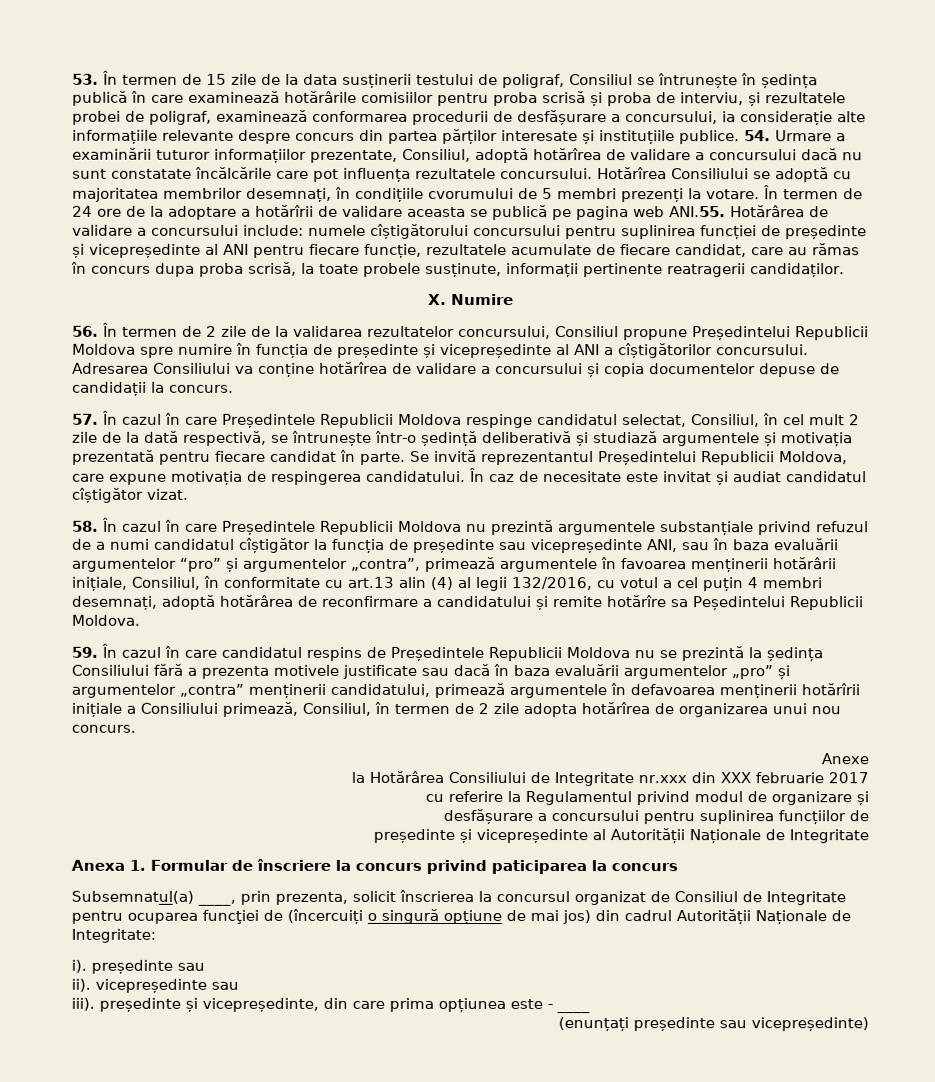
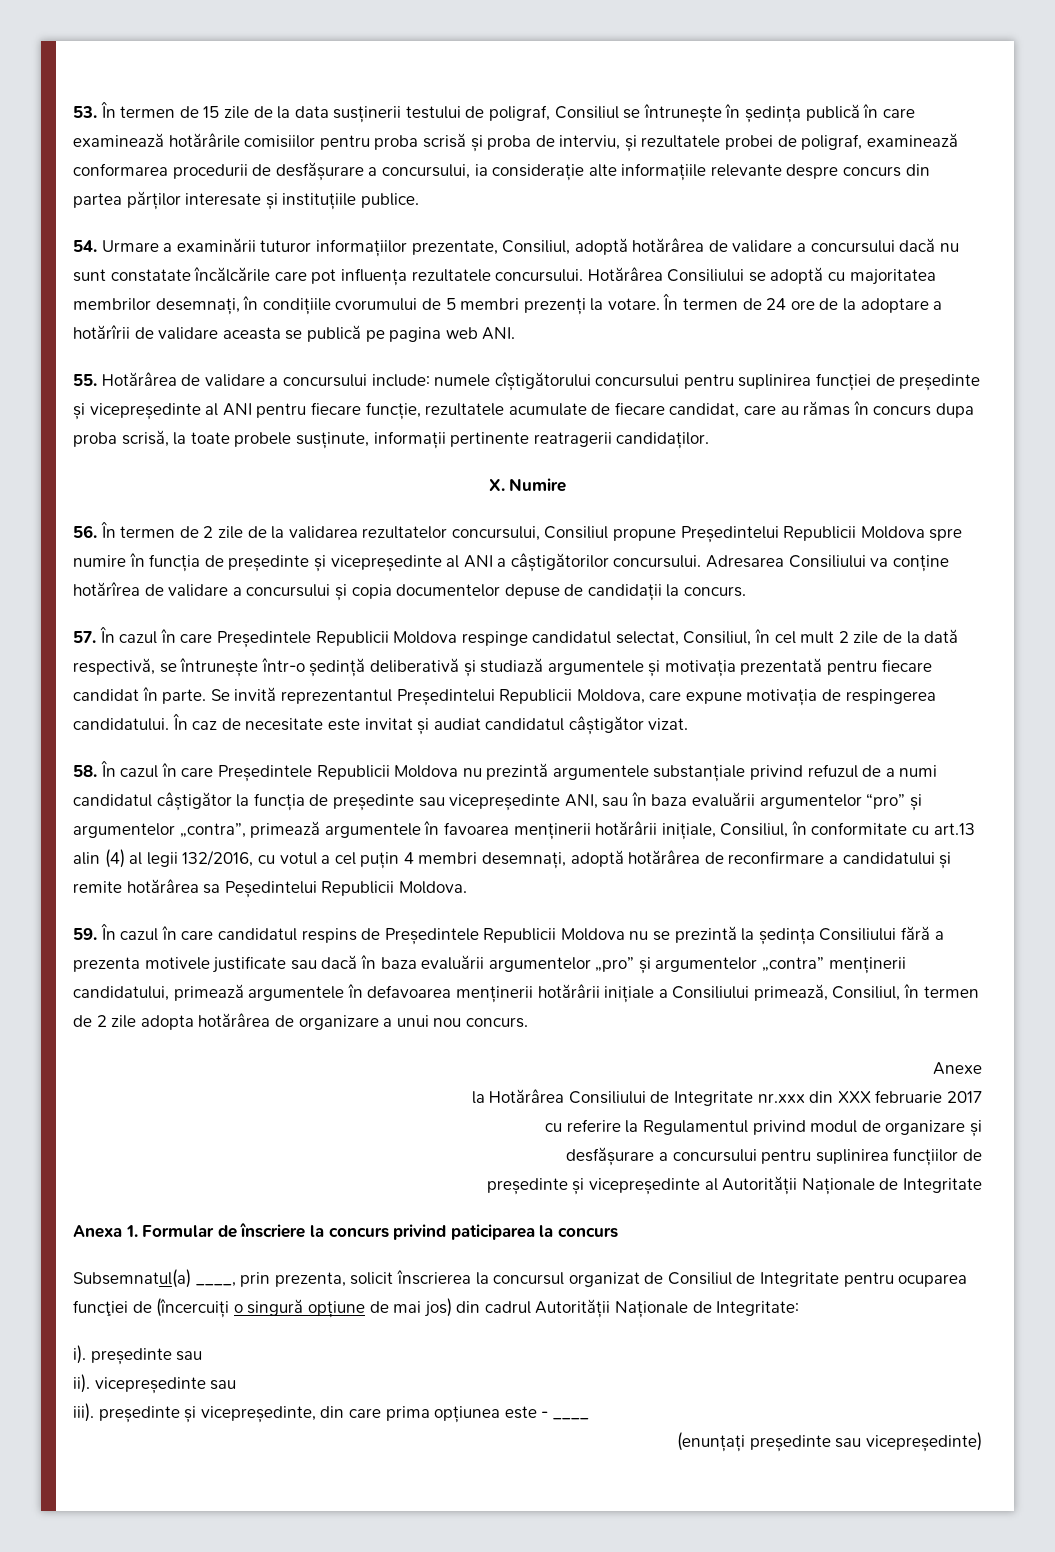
(740, 137) none -> (419, 200) //
[533,148,602,161] hotărîrea -> [632,238,705,252] hotărârea
[597,167,667,180] Hotărîrea -> [587,267,663,281] Hotărârea
[669,206,726,218] ANI.55. -> [482,327,516,340] [73,374,97,386] ANI. // 55.
[618,343,713,359] cîștigătorilor -> [510,553,609,572] câștigătorilor
[72,487,144,503] cîștigător -> [568,716,644,735] câștigător
[238,537,311,553] cîștigător -> [156,792,232,811] câștigător
[606,595,666,608] hotărîre -> [126,879,199,893] hotărârea
[801,683,860,696] hotărîrii -> [537,984,600,998] hotărârii
[581,702,768,718] hotărîrea de organizarea -> [198,1013,393,1030] hotărârea de organizare a

